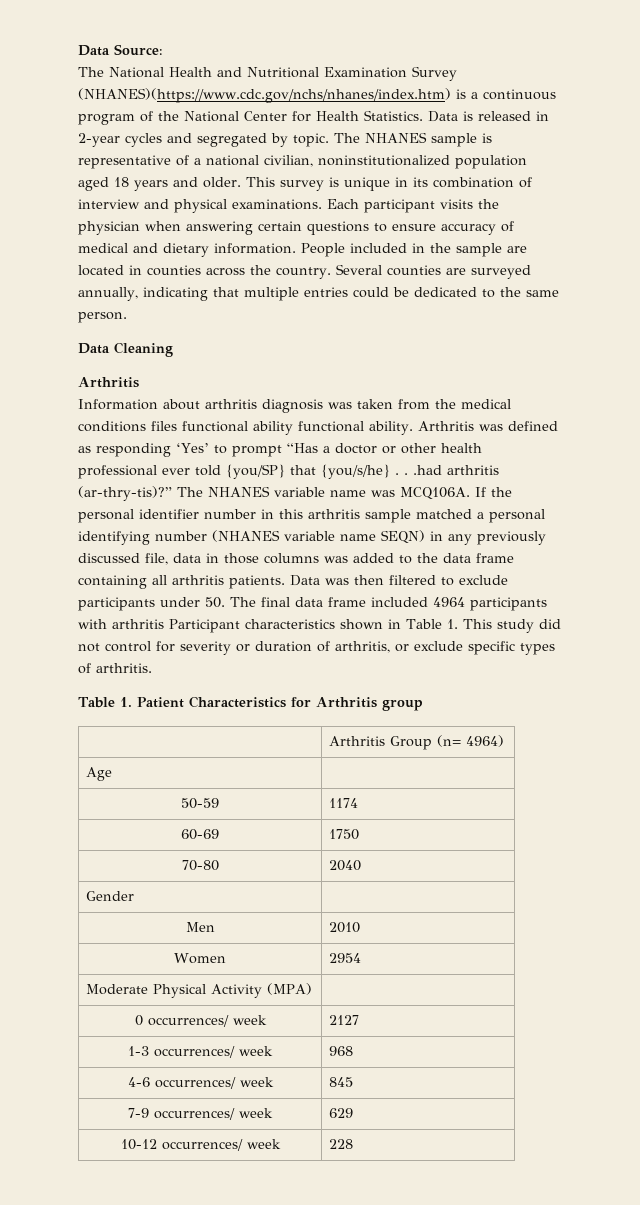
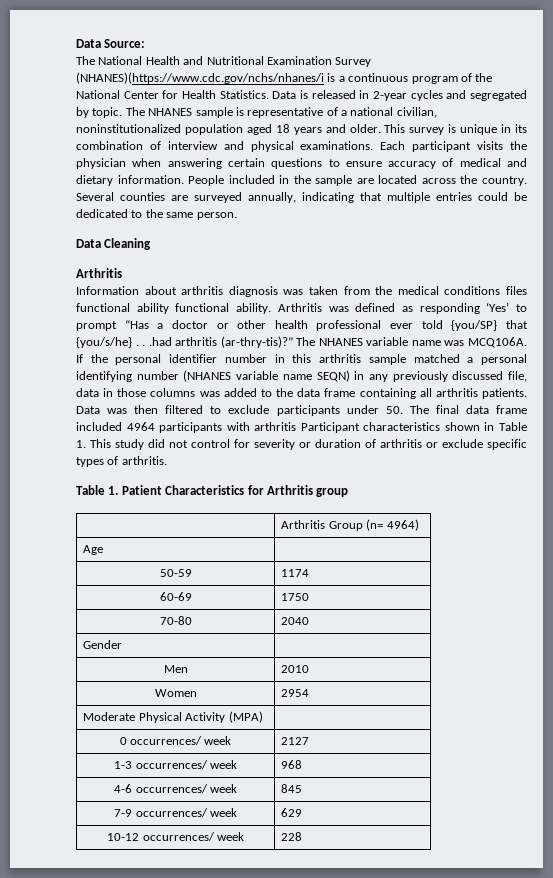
[78,88,451,103] (NHANES)(https://www.cdc.gov/nchs/nhanes/index.htm) -> [76,72,324,84] (NHANES)(https://www.cdc.gov/nchs/nhanes/i
[129,265,201,276] in counties -> (418, 179) none
[335,641,390,653] arthritis, -> [380,439,422,448] arthritis

